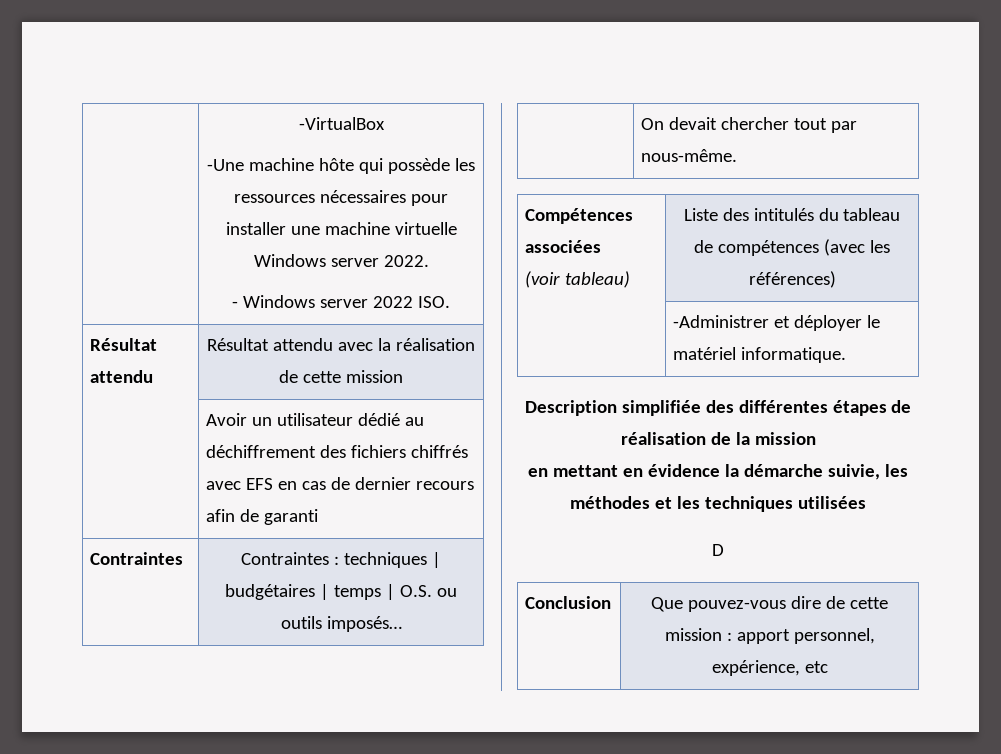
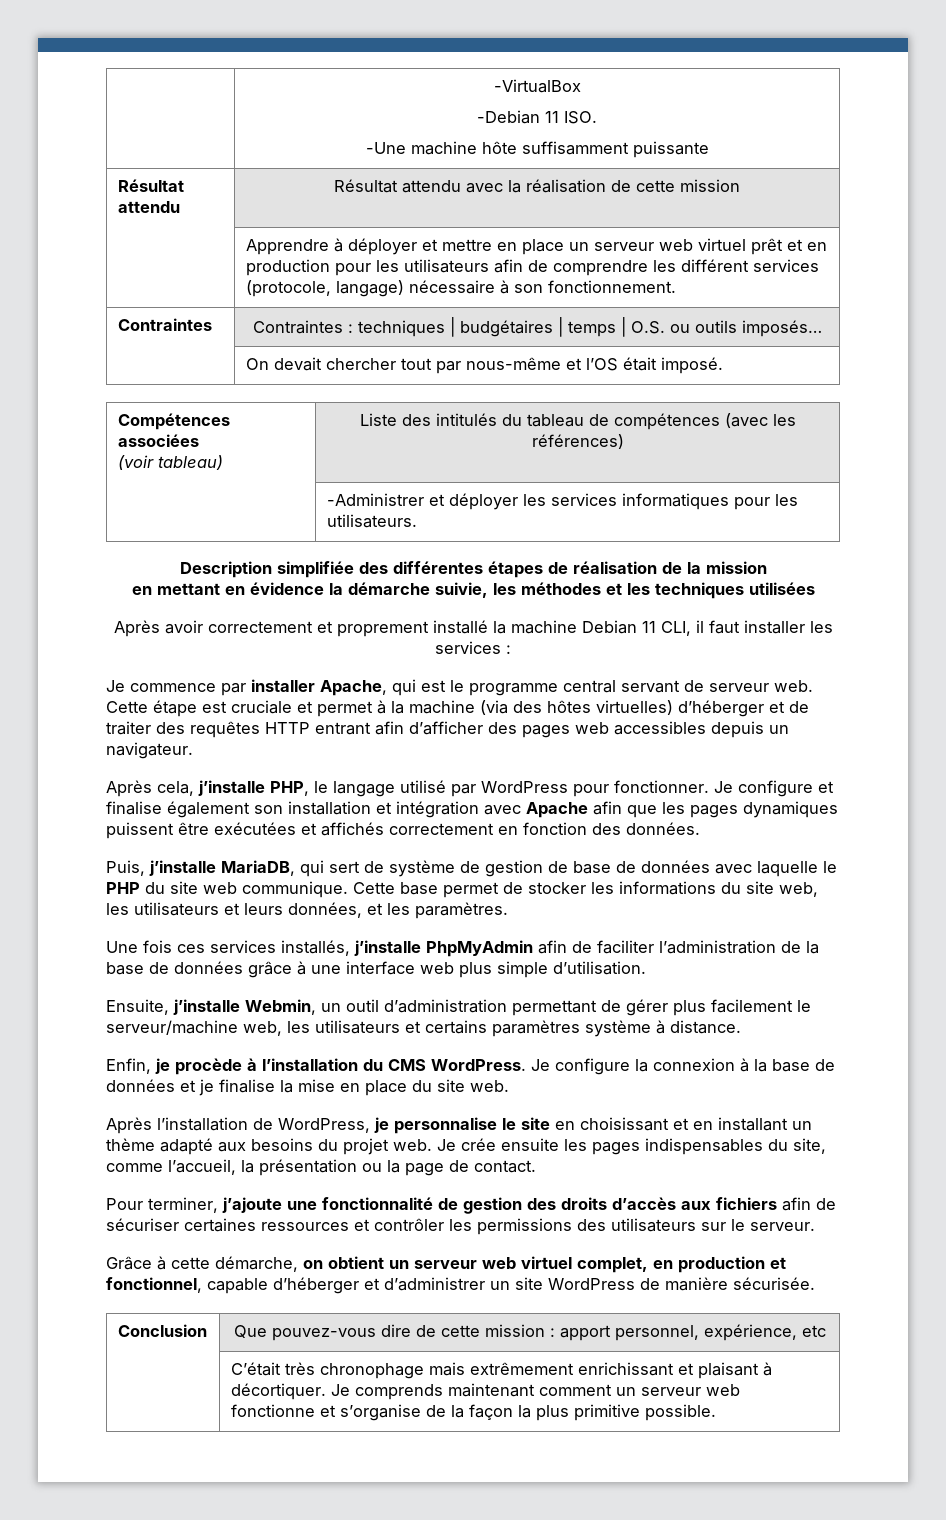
(385, 123) none -> [477,110,597,124] // -Debian 11 ISO.
[358,158,475,174] [234,190,448,206] [225,222,457,235] [253,254,429,267] [232,295,450,308] qui possède les ressources nécessaires pour installer une machine virtuelle Windows server 2022. // - Windows server 2022 ISO. -> [521,141,709,158] suffisamment puissante
[206,413,425,426] [206,445,469,458] [206,477,475,490] [206,509,319,525] Avoir un utilisateur dédié au déchiffrement des fichiers chiffrés avec EFS en cas de dernier recours afin de garanti -> [245,238,827,255] [245,259,819,276] [245,280,676,297] Apprendre à déployer et mettre en place un serveur web virtuel prêt et en production pour les utilisateurs afin de comprendre les différent services (protocole, langage) nécessaire à son fonctionnement.
[641,149,738,162] nous-même. -> [465,357,723,374] nous-même et l’OS était imposé.
[867,315,881,328] [673,347,847,363] le matériel informatique. -> [522,493,798,510] [326,514,417,528] les services informatiques pour les utilisateurs.
[712,544,724,556] D -> [113,620,833,637] [435,641,511,654] [106,679,813,696] [106,700,809,717] [106,721,789,738] [106,742,193,759] [106,780,834,797] [106,801,838,818] [106,822,700,839] [106,860,837,877] [106,881,818,898] [106,902,508,919] [106,940,819,957] [106,961,646,978] [106,999,811,1016] [106,1020,741,1037] [106,1058,835,1075] [106,1079,509,1096] [106,1117,812,1134] [106,1138,826,1155] [106,1159,536,1176] [106,1197,836,1214] [106,1218,815,1235] [106,1256,786,1273] [106,1277,815,1294] Après avoir correctement et proprement installé la machine Debian 11 CLI, il faut installer les services : // Je commence par installer Apache, qui est le programme central servant de serveur web. Cette étape est cruciale et permet à la machine (via des hôtes virtuelles) d’héberger et de traiter des requêtes HTTP entrant afin d’afficher des pages web accessibles depuis un navigateur. // Après cela, j’installe PHP, le langage utilisé par WordPress pour fonctionner. Je configure et finalise également son installation et intégration avec Apache afin que les pages dynamiques puissent être exécutées et affichés correctement en fonction des données. // Puis, j’installe MariaDB, qui sert de système de gestion de base de données avec laquelle le PHP du site web communique. Cette base permet de stocker les informations du site web, les utilisateurs et leurs données, et les paramètres. // Une fois ces services installés, j’installe PhpMyAdmin afin de faciliter l’administration de la base de données grâce à une interface web plus simple d’utilisation. // Ensuite, j’installe Webmin, un outil d’administration permettant de gérer plus facilement le serveur/machine web, les utilisateurs et certains paramètres système à distance. // Enfin, je procède à l’installation du CMS WordPress. Je configure la connexion à la base de données et je finalise la mise en place du site web. // Après l’installation de WordPress, je personnalise le site en choisissant et en installant un thème adapté aux besoins du projet web. Je crée ensuite les pages indispensables du site, comme l’accueil, la présentation ou la page de contact. // Pour terminer, j’ajoute une fonctionnalité de gestion des droits d’accès aux fichiers afin de sécuriser certaines ressources et contrôler les permissions des utilisateurs sur le serveur. // Grâce à cette démarche, on obtient un serveur web virtuel complet, en production et fonctionnel, capable d’héberger et d’administrer un site WordPress de manière sécurisée.
(828, 667) none -> [230,1362,772,1379] [230,1383,740,1400] [230,1404,716,1421] // | C’était très chronophage mais extrêmement enrichissant et plaisant à décortiquer. Je comprends maintenant comment un serveur web fonctionne et s’organise de la façon la plus primitive possible.

